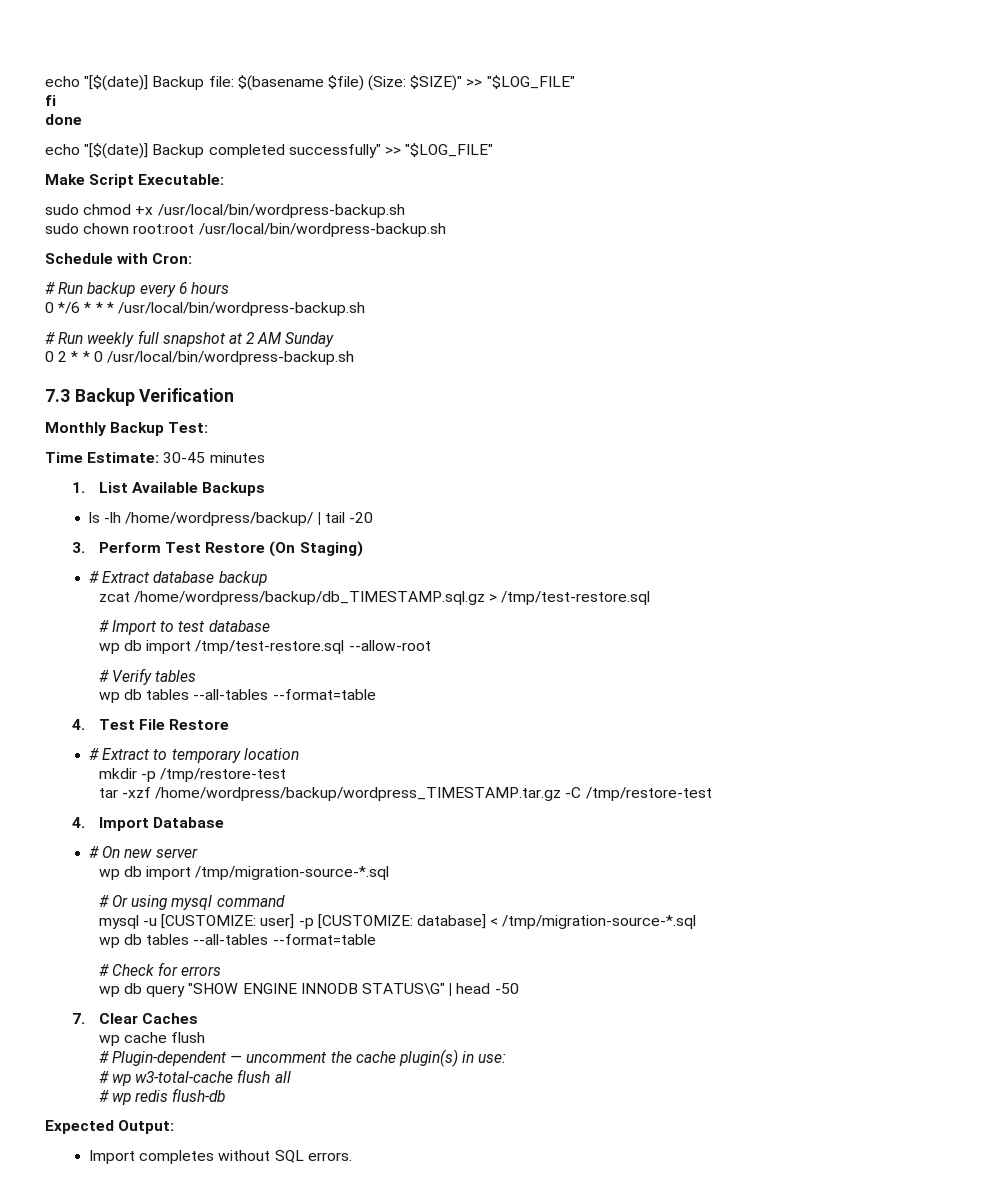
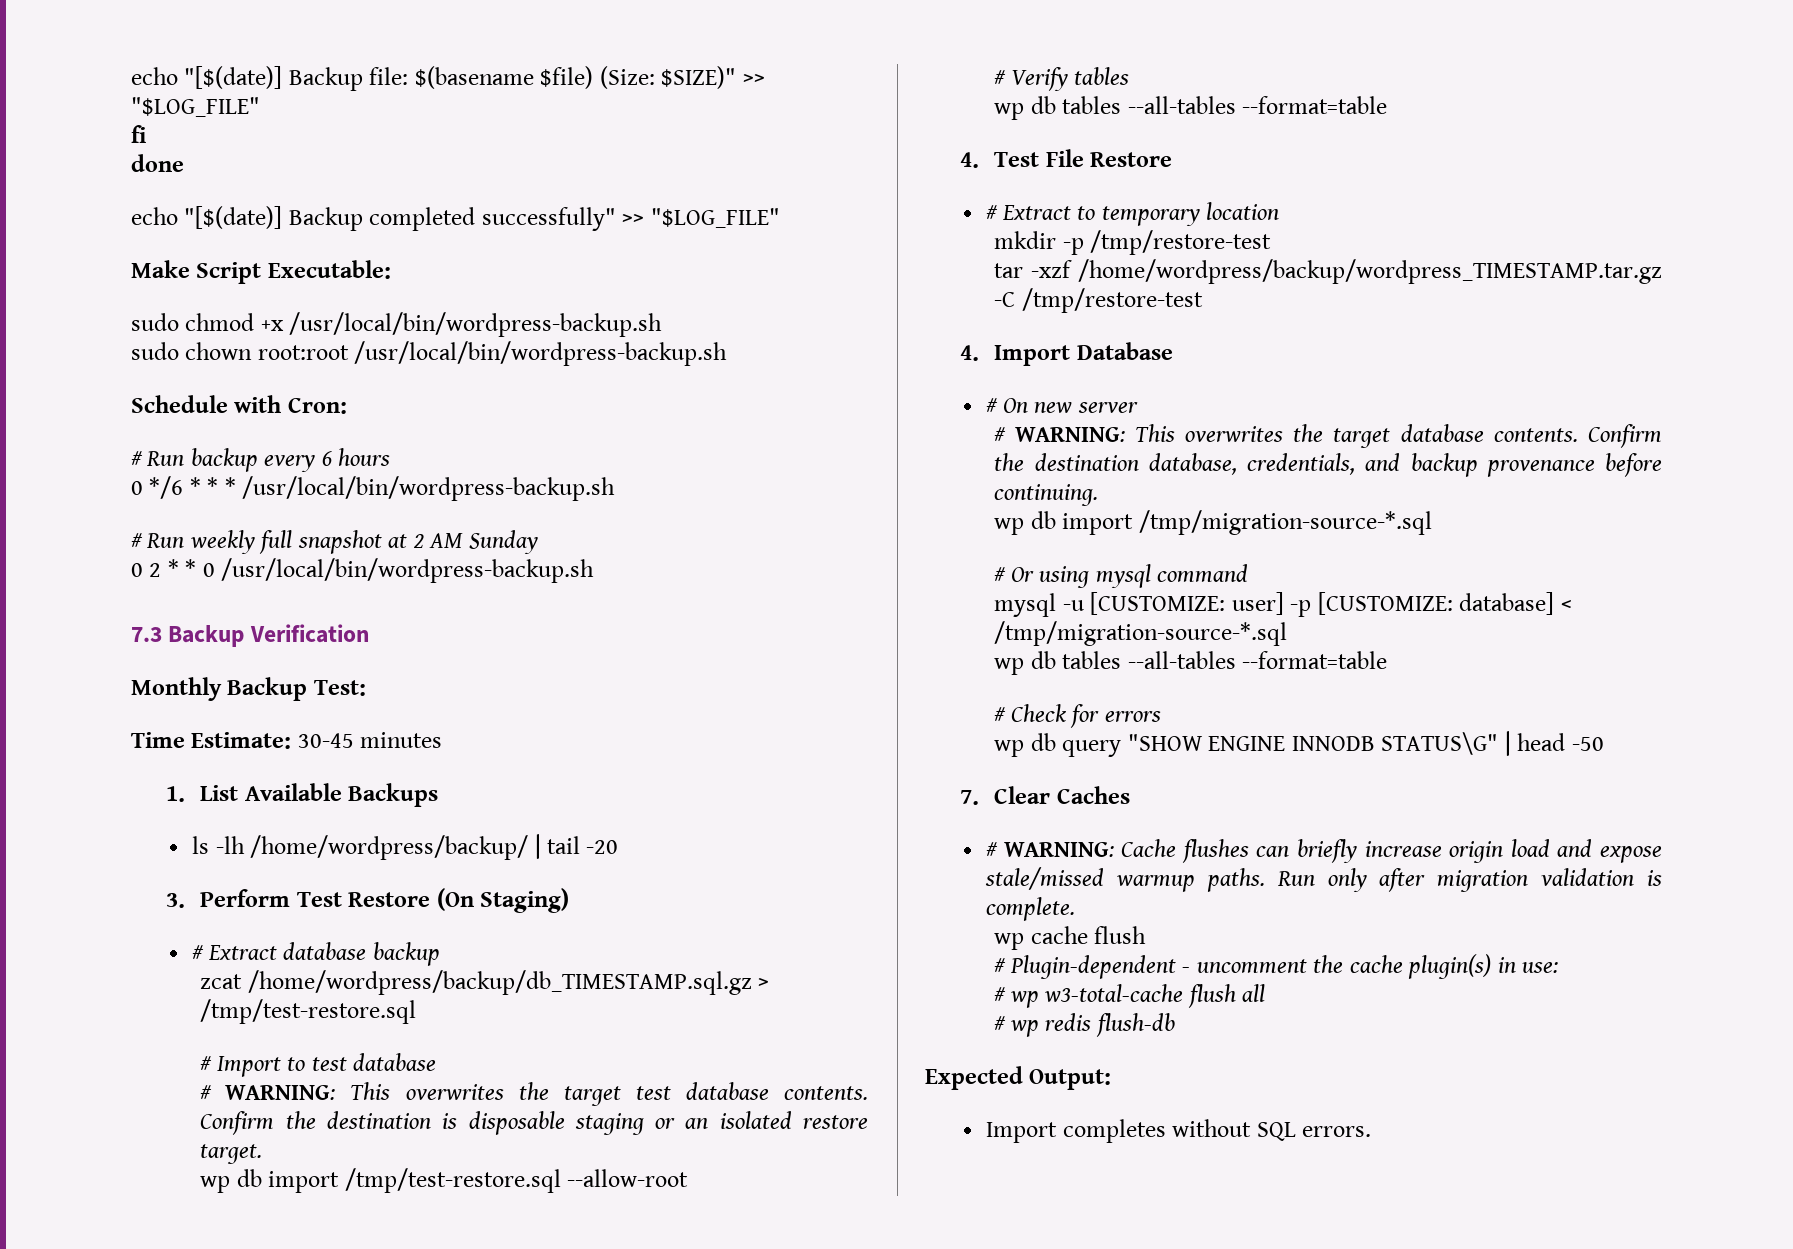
(270, 626) none -> [200,1082,868,1106] [200,1111,868,1135] [200,1144,263,1164] // # WARNING: This overwrites the target test database contents. Confirm the destination is disposable staging or an isolated restore target.
(198, 853) none -> [994,424,1662,448] [994,453,1662,477] [994,484,1099,506] // # WARNING: This overwrites the target database contents. Confirm the destination database, credentials, and backup provenance before continuing.
(199, 1018) none -> [986,839,1662,863] [985,867,1662,892] [986,897,1076,921] // # WARNING: Cache flushes can briefly increase origin load and expose stale/missed warmup paths. Run only after migration validation is complete.
[230,1055,243,1063] — -> [1182,967,1191,973] -

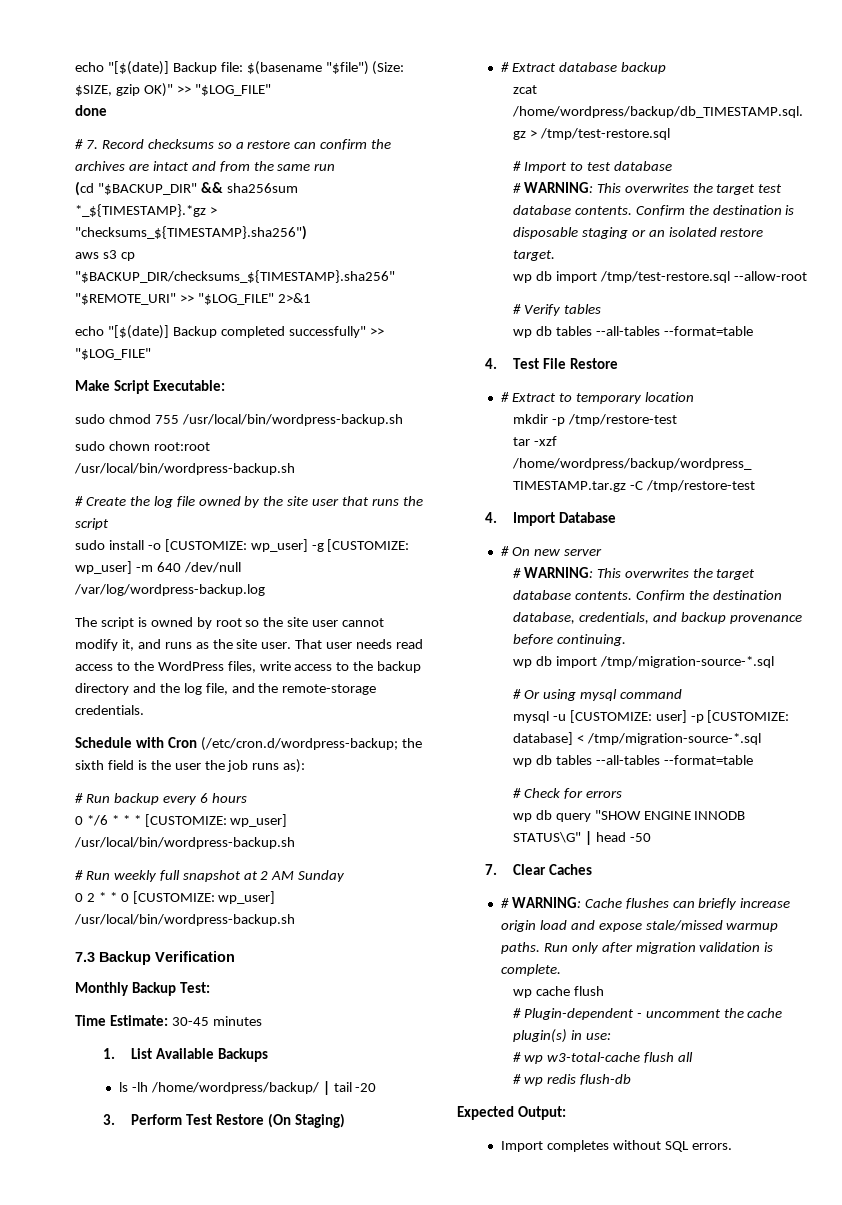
[540,66,765,89] [131,97,260,117] [131,125,146,143] [131,154,184,172] $file) (Size: $SIZE)" >> "$LOG_FILE" // fi // done -> [325,61,405,75] [75,83,271,97] [75,105,107,116] [75,139,392,150] [75,161,336,172] [75,181,298,196] [75,204,217,217] [75,225,307,240] [75,250,135,261] [75,270,395,283] [75,293,311,305] "$file") (Size: $SIZE, gzip OK)" >> "$LOG_FILE" // done // # 7. Record checksums so a restore can confirm the archives are intact and from the same run // (cd "$BACKUP_DIR" && sha256sum *_${TIMESTAMP}.*gz > "checksums_${TIMESTAMP}.sha256") // aws s3 cp "$BACKUP_DIR/checksums_${TIMESTAMP}.sha256" "$REMOTE_URI" >> "$LOG_FILE" 2>&1
[260,320,284,331] +x -> [154,415,179,424] 755
[131,395,347,414] Schedule with Cron: -> [75,496,423,508] [75,518,109,530] [75,539,410,552] [75,561,241,574] [74,584,265,596] [75,617,385,629] [75,639,424,651] [75,661,422,673] [75,683,377,695] [75,705,144,715] [75,737,422,751] [75,759,306,773] # Create the log file owned by the site user that runs the script // sudo install -o [CUSTOMIZE: wp_user] -g [CUSTOMIZE: wp_user] -m 640 /dev/null /var/log/wordpress-backup.log // The script is owned by root so the site user cannot modify it, and runs as the site user. That user needs read access to the WordPress files, write access to the backup directory and the log file, and the remote-storage credentials. // Schedule with Cron (/etc/cron.d/wordpress-backup; the sixth field is the user the job runs as):
(236, 486) none -> [144,814,288,827] [CUSTOMIZE: wp_user]
(215, 570) none -> [132,891,276,904] [CUSTOMIZE: wp_user]

